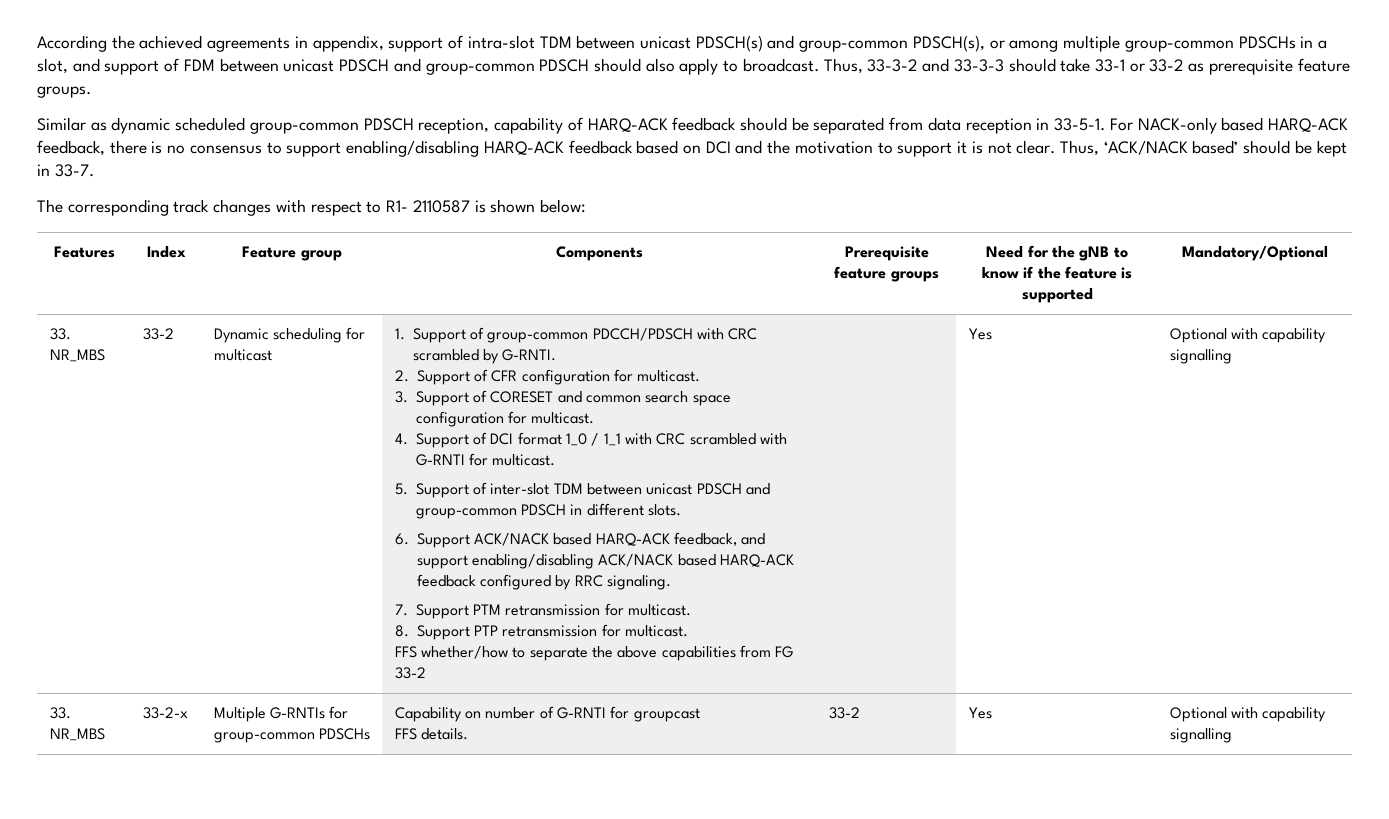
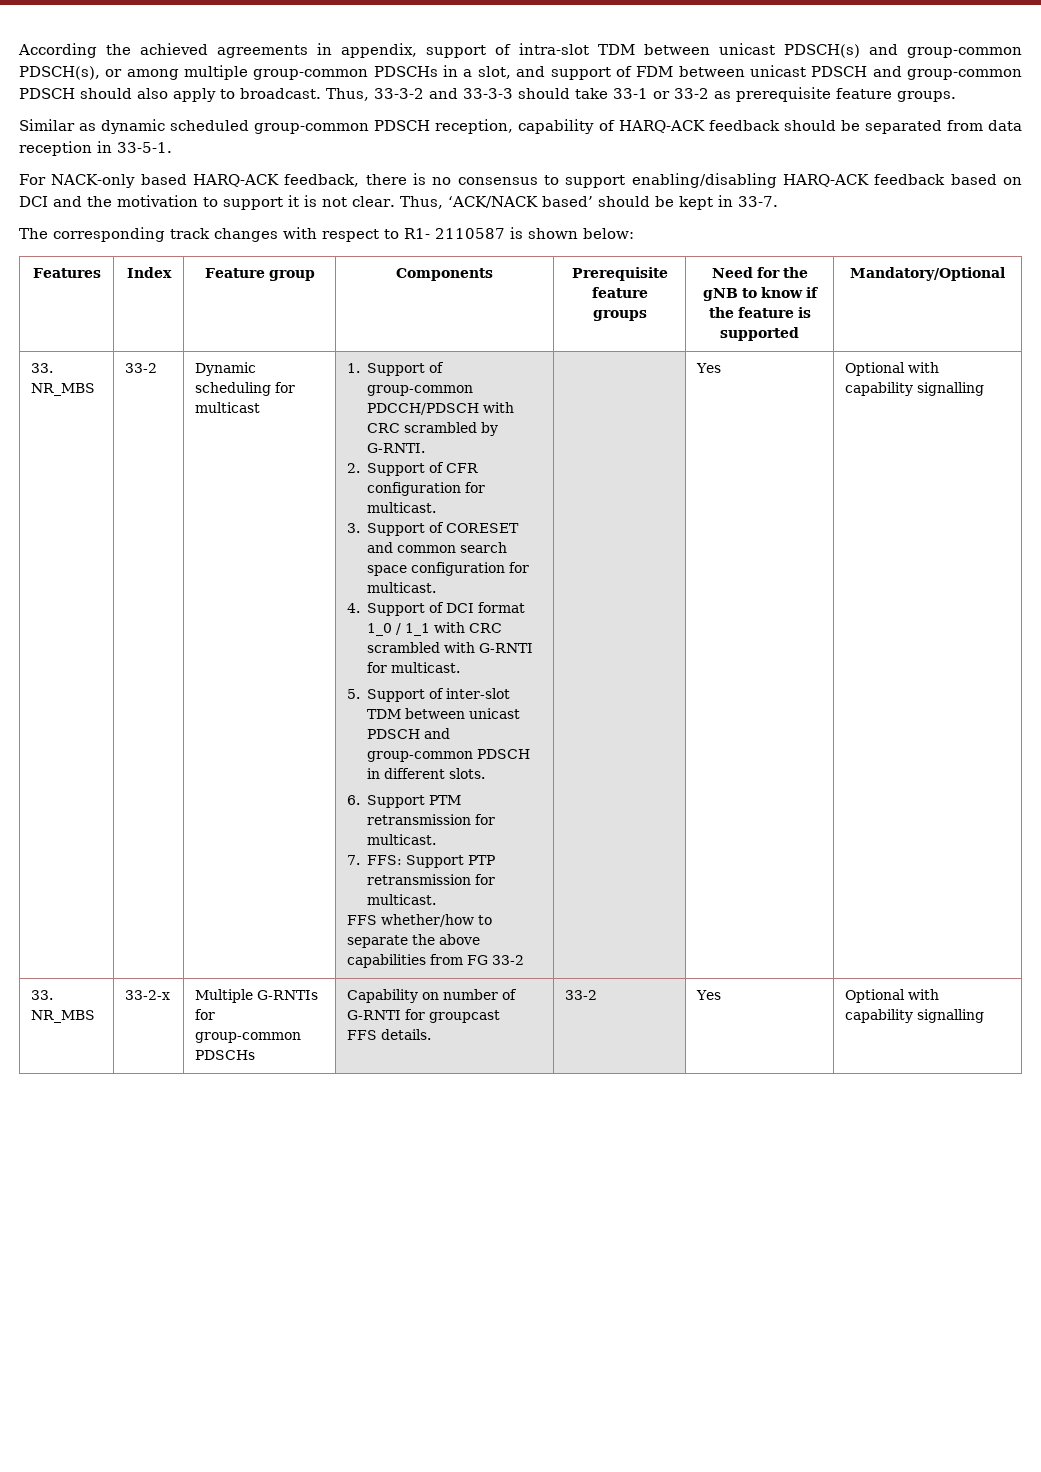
(1106, 124) none -> (172, 147) //
[474,532,766,546] [416,554,795,569] [416,574,672,590] [394,604,469,619] ACK/NACK based HARQ-ACK feedback, and support enabling/disabling ACK/NACK based HARQ-ACK feedback configured by RRC signaling. // 7. Support -> (425, 801) none
[394,625,409,637] 8. -> [346,855,402,865] 7. FFS:

